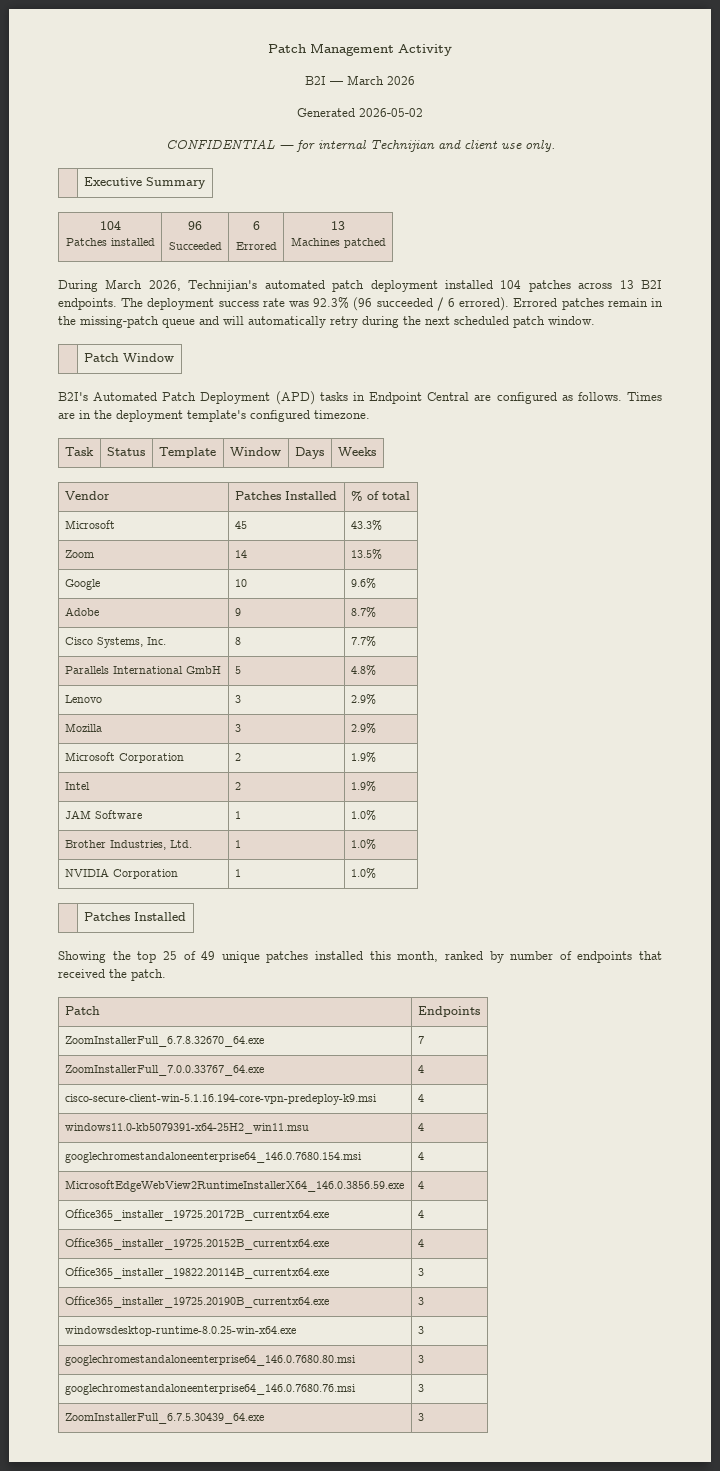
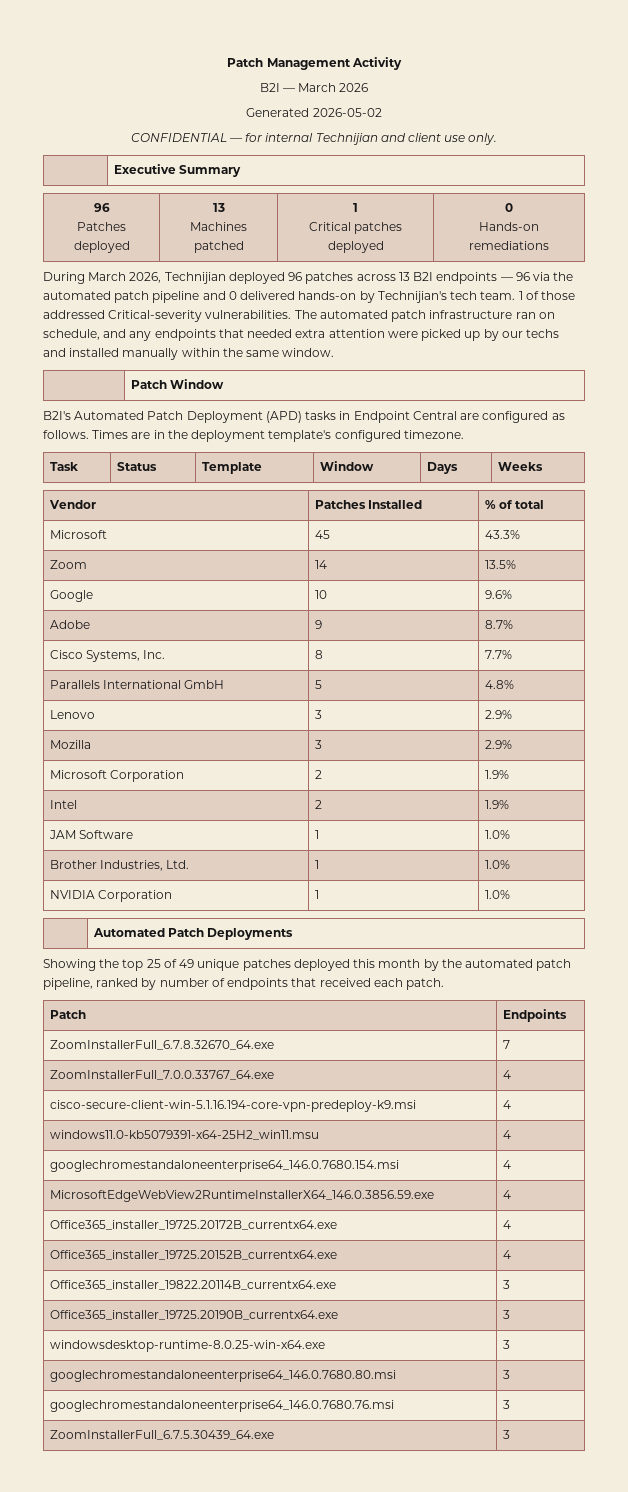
[99,221,121,230] [65,238,155,246] [188,221,202,230] [168,242,222,250] [252,221,260,230] [235,242,277,250] [331,221,345,230] [290,237,386,248] [58,279,662,292] [58,297,663,311] [58,316,545,328] 104 // Patches installed | 96 // Succeeded | 6 // Errored | 13 // Machines patched // During March 2026, Technijian's automated patch deployment installed 104 patches across 13 B2I endpoints. The deployment success rate was 92.3% (96 succeeded / 6 errored). Errored patches remain in the missing-patch queue and will automatically retry during the next scheduled patch -> [93,203,110,212] [77,222,126,231] [73,241,130,253] [212,203,225,212] [190,222,248,231] [193,241,244,253] [353,203,358,212] [308,222,403,234] [327,241,384,253] [505,203,513,212] [479,222,539,231] [469,241,549,250] [43,272,574,284] [43,291,576,303] [43,310,555,322] [43,329,560,341] [43,348,280,360] 96 // Patches deployed | 13 // Machines patched | 1 // Critical patches deployed | 0 // Hands-on remediations // During March 2026, Technijian deployed 96 patches across 13 B2I endpoints — 96 via the automated patch pipeline and 0 delivered hands-on by Technijian's tech team. 1 of those addressed Critical-severity vulnerabilities. The automated patch infrastructure ran on schedule, and any endpoints that needed extra attention were picked up by our techs and installed manually within the same
[83,912,186,921] Patches Installed -> [92,928,294,940] Automated Patch Deployments
[315,951,439,962] installed this month, -> [293,959,572,971] [43,978,93,990] deployed this month by the automated patch pipeline,
[109,969,127,978] the -> [373,978,403,987] each

